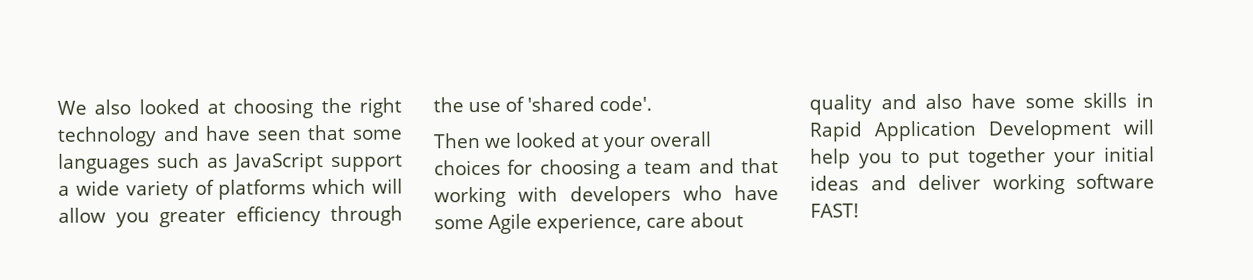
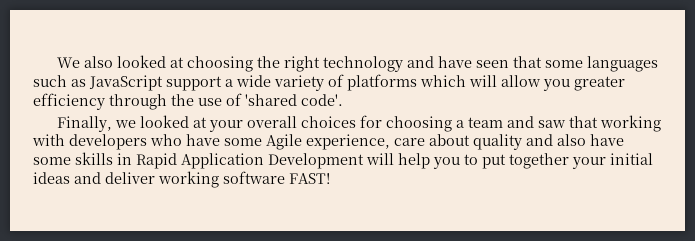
[433,132,481,149] Then -> [56,116,112,132] Finally,
(735, 166) none -> [537,120,566,128] saw

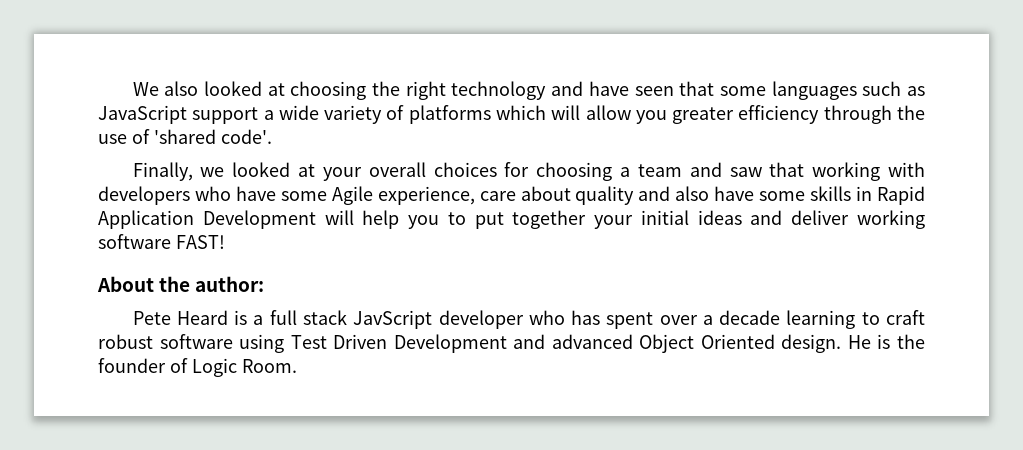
(330, 178) none -> [97,276,265,292] [132,310,925,329] [98,334,926,353] [98,358,297,377] // About the author: // Pete Heard is a full stack JavScript developer who has spent over a decade learning to craft robust software using Test Driven Development and advanced Object Oriented design. He is the founder of Logic Room.

